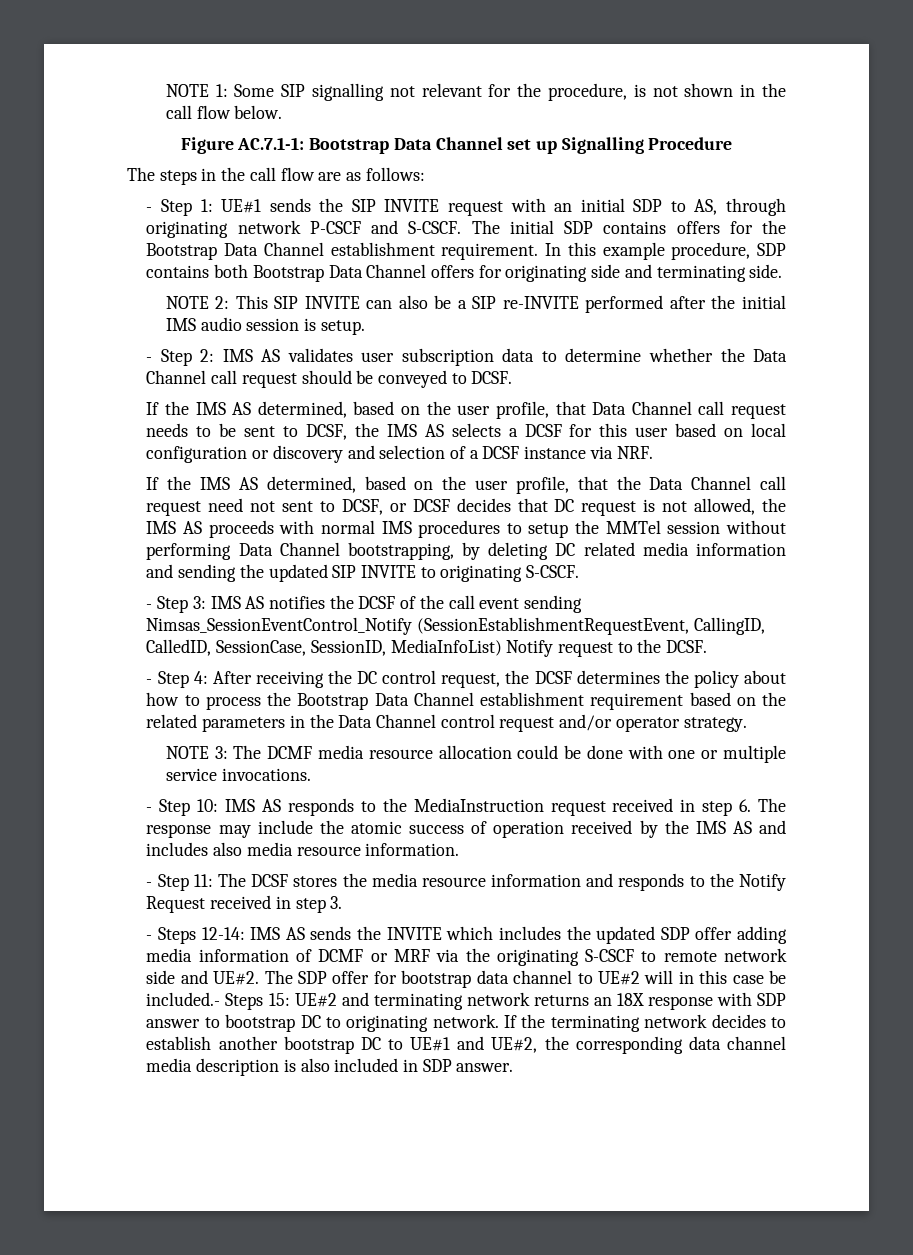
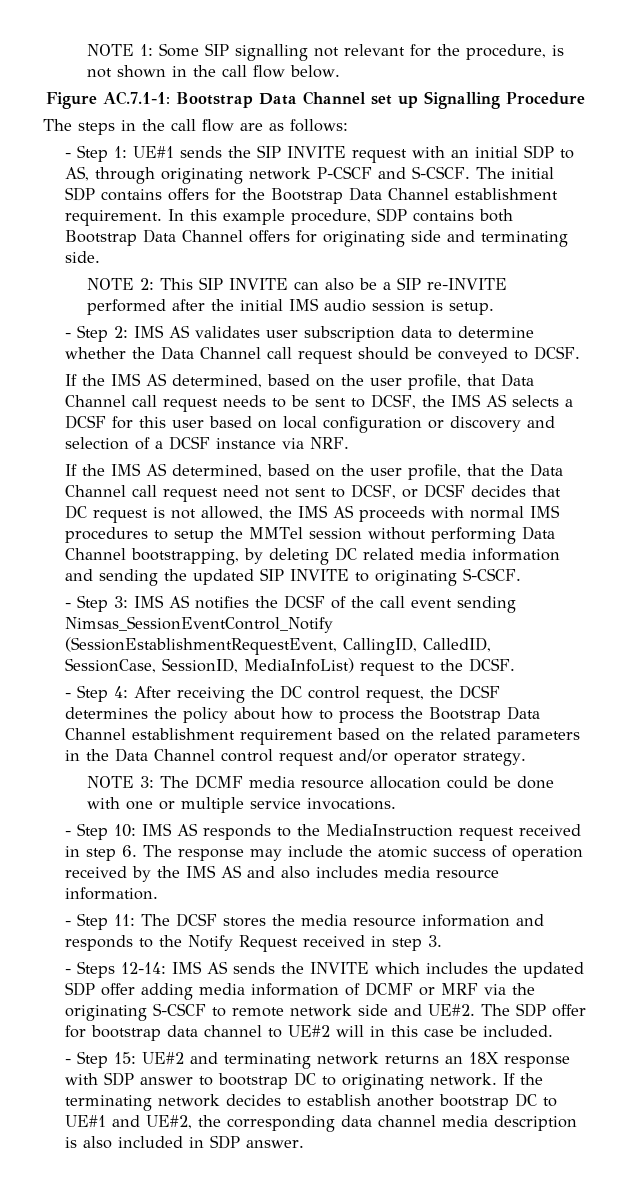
[506,640,554,657] Notify -> (355, 665) none
[146,842,243,856] includes also -> [281,866,379,879] also includes
[146,992,264,1010] included.- Steps -> [483,1025,554,1037] [65,1051,109,1068] included. // - Step

